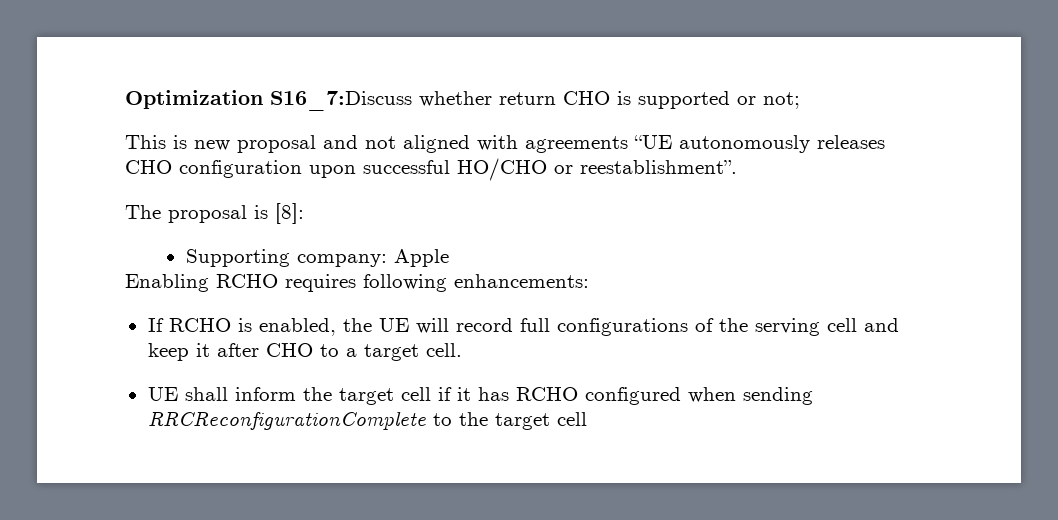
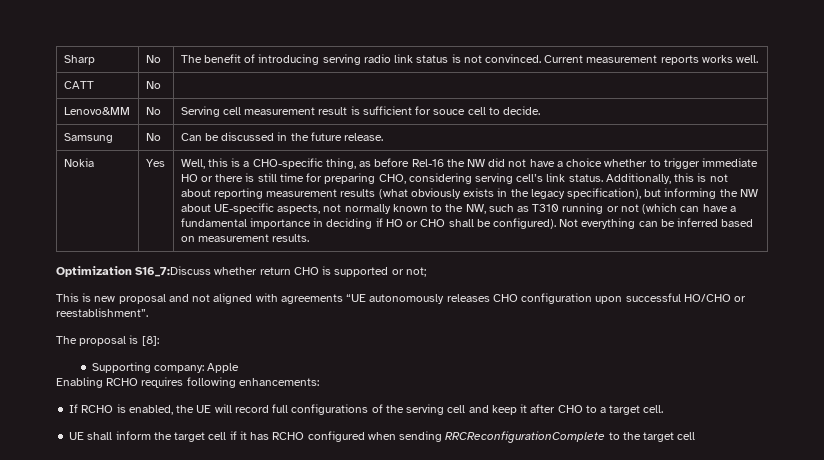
(125, 99) none -> [63,55,95,65] [145,55,161,63] [180,54,759,65] [63,81,94,89] [145,81,161,89] [63,107,130,115] [145,107,161,115] [180,106,540,117] [63,133,113,143] [145,133,161,141] [180,132,384,141] [63,158,94,167] [145,159,165,167] [180,158,759,169] [180,173,728,184] [180,188,758,199] [180,203,736,214] [180,218,754,229] [180,234,310,242] Sharp | No | The benefit of introducing serving radio link status is not convinced. Current measurement reports works well. // CATT | No | // Lenovo&MM | No | Serving cell measurement result is sufficient for souce cell to decide. // Samsung | No | Can be discussed in the future release. // Nokia | Yes | Well, this is a CHO-specific thing, as before Rel-16 the NW did not have a choice whether to trigger immediate HO or there is still time for preparing CHO, considering serving cell’s link status. Additionally, this is not about reporting measurement results (what obviously exists in the legacy specification), but informing the NW about UE-specific aspects, not normally known to the NW, such as T310 running or not (which can have a fundamental importance in deciding if HO or CHO shall be configured). Not everything can be inferred based on measurement results. //

